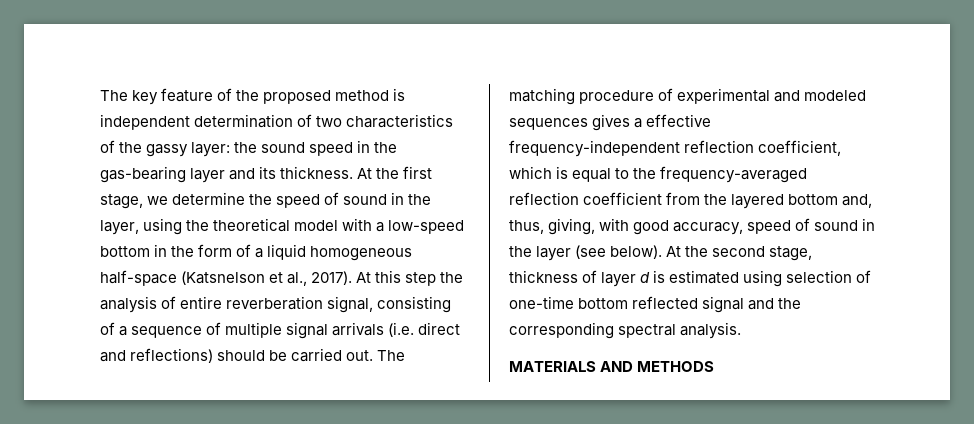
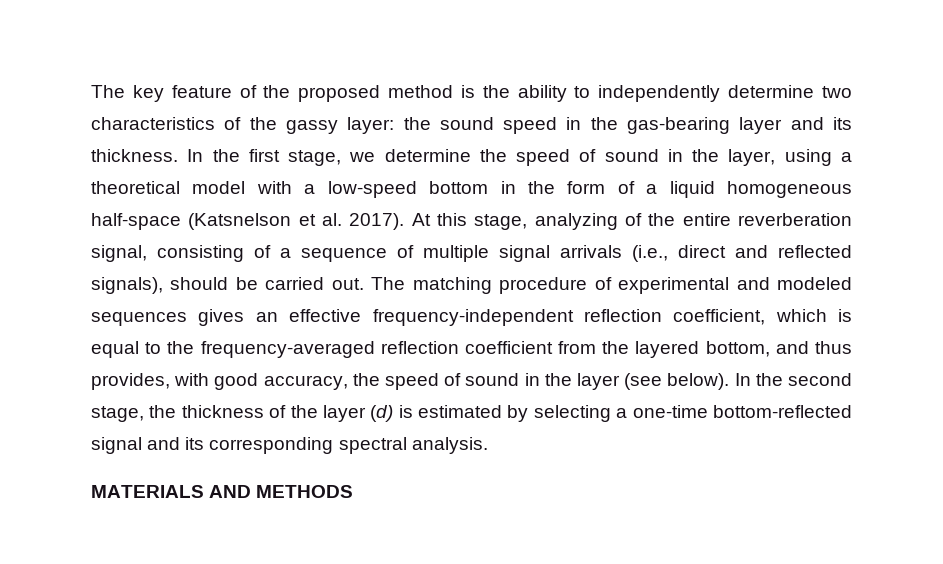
[100,114,313,130] independent determination of -> [482,85,815,102] the ability to independently determine
[357,168,373,179] At -> [187,149,204,162] In
[186,220,210,231] the -> [840,152,852,162] a
[287,272,308,286] al., -> [321,213,342,226] al.
[405,272,464,286] [100,296,177,313] step the analysis of -> [474,213,676,230] stage, analyzing of the
[388,322,415,337] (i.e. -> [632,245,668,262] (i.e.,
[130,348,214,363] reflections) -> [778,245,852,258] [91,277,163,294] reflected signals),
[634,118,643,128] a -> [255,312,278,322] an
[788,194,873,208] [509,218,596,235] bottom and, thus, giving, -> [705,341,853,357] [91,373,170,390] bottom, and thus provides,
(744, 228) none -> [352,373,380,386] the
[666,246,682,257] At -> [734,373,751,386] In
(813, 253) none -> [149,405,177,418] the
[601,270,872,287] [509,296,699,309] layer d is estimated using selection of one-time bottom reflected -> [290,405,852,422] the layer (d) is estimated by selecting a one-time bottom-reflected
[778,298,802,309] the -> [185,437,205,450] its

